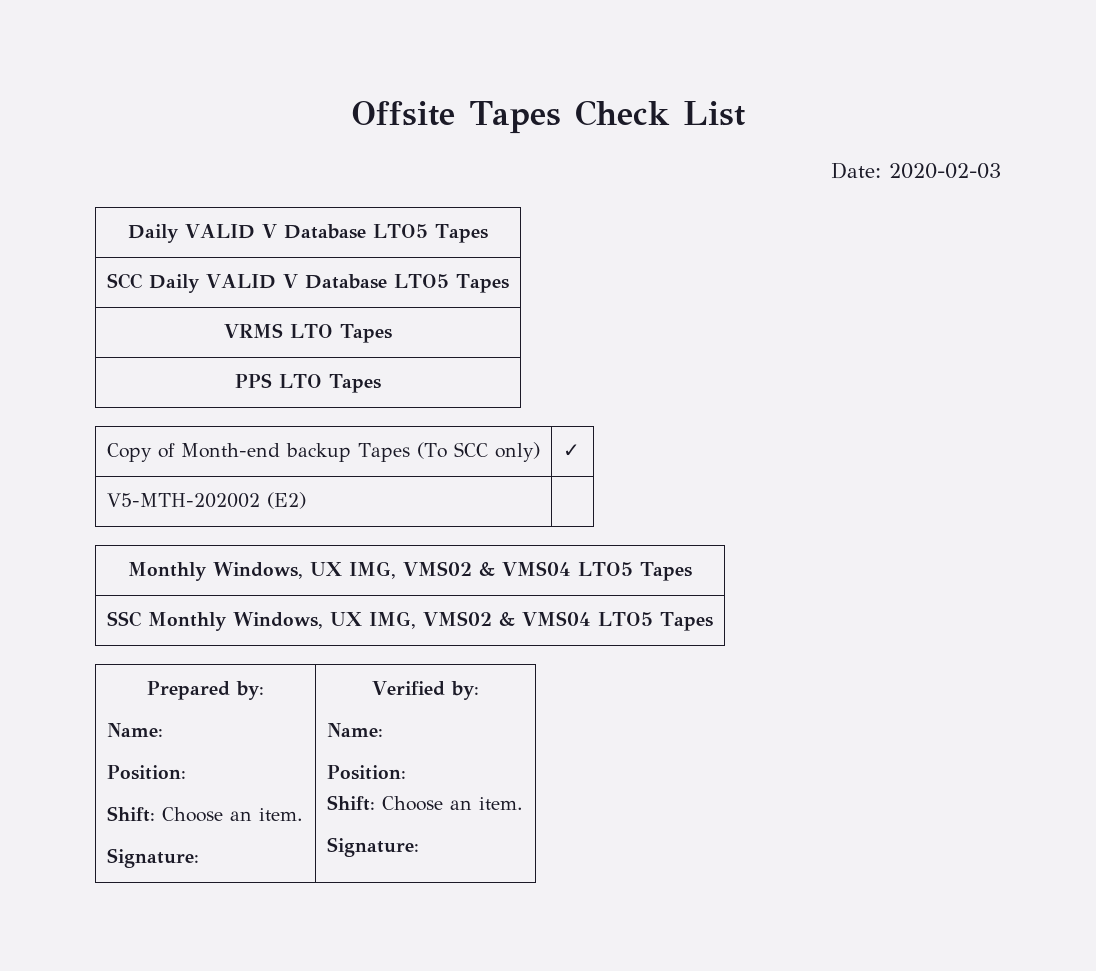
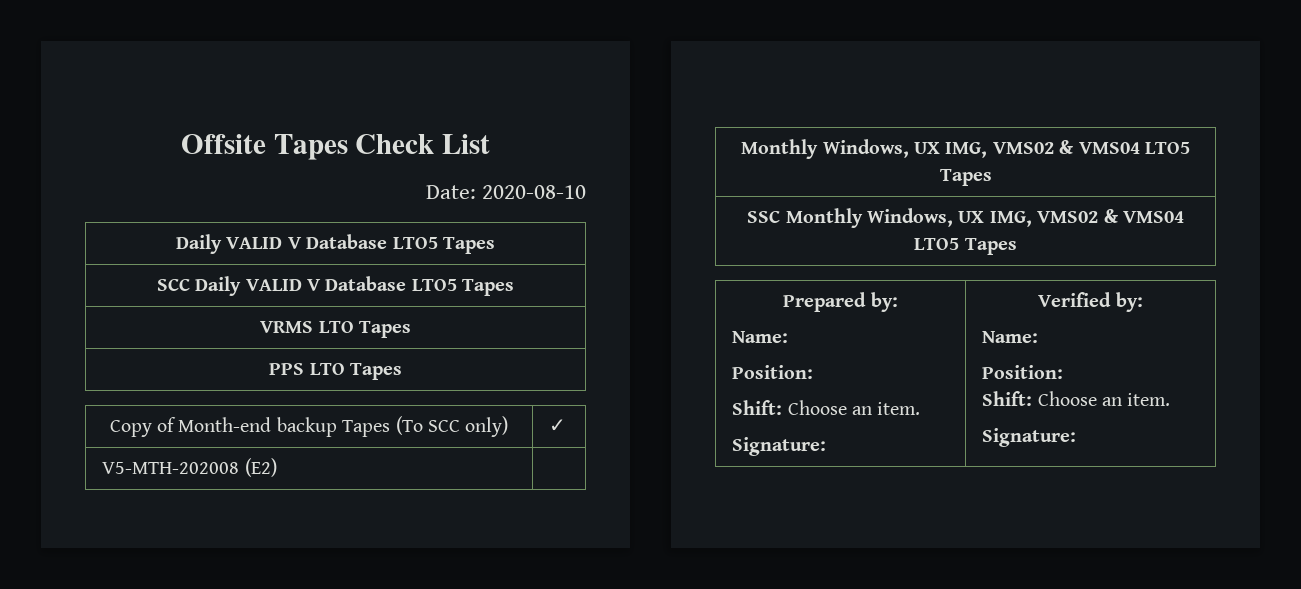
[889,163,1001,179] 2020-02-03 -> [482,185,586,199] 2020-08-10
[106,493,260,508] V5-MTH-202002 -> [102,462,240,474] V5-MTH-202008

